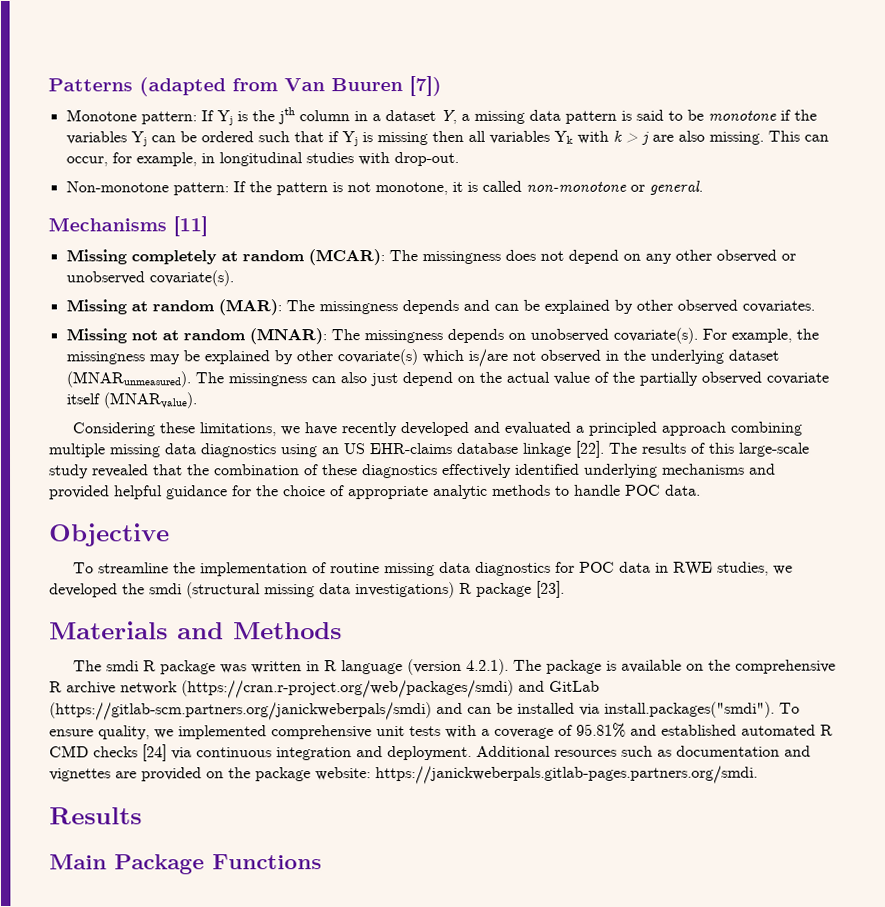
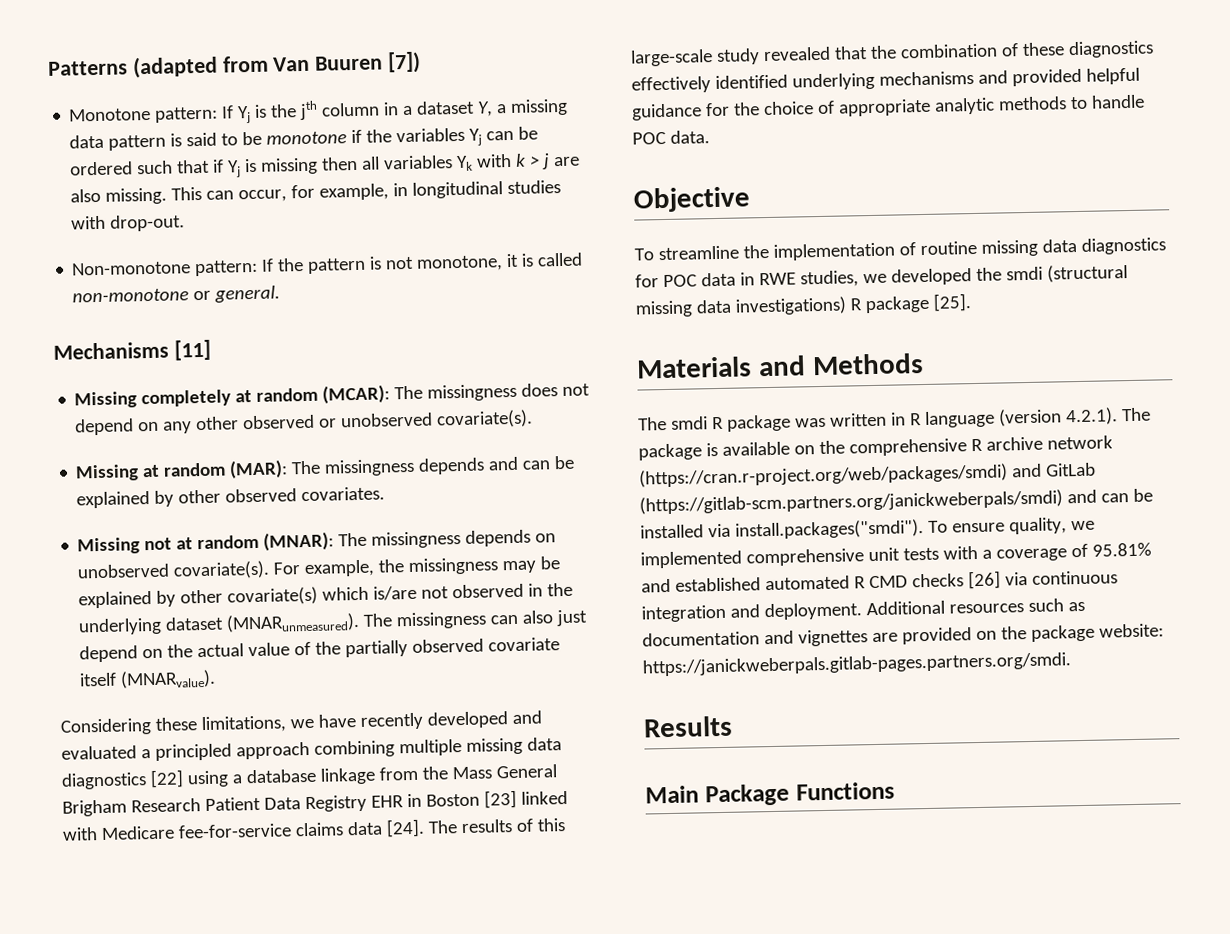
[280,440,605,458] using an US EHR-claims database linkage [22]. -> [149,764,557,789] [62,789,568,817] [62,818,425,841] [22] using a database linkage from the Mass General Brigham Research Patient Data Registry EHR in Boston [23] linked with Medicare fee-for-service claims data [24].
[536,580,565,598] [23]. -> [932,293,972,312] [25].
[142,744,167,762] [24] -> [967,570,1001,590] [26]

